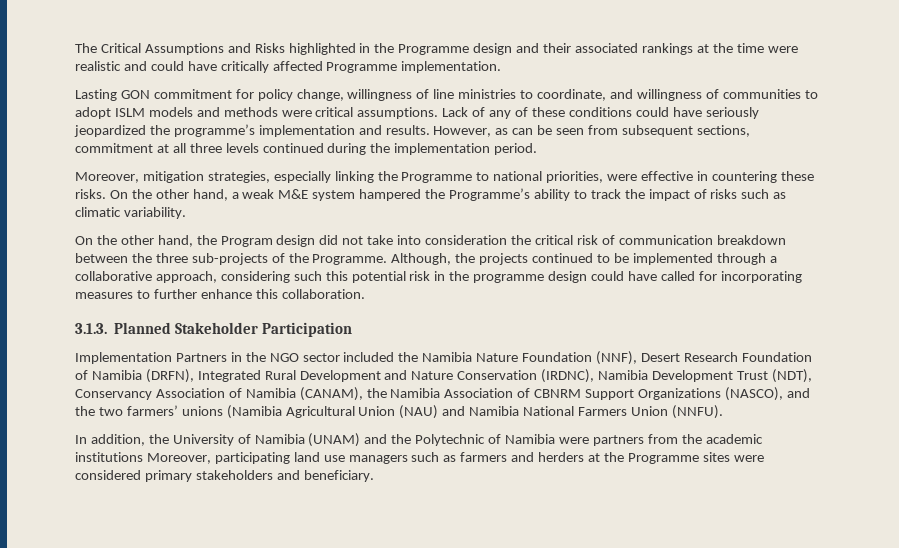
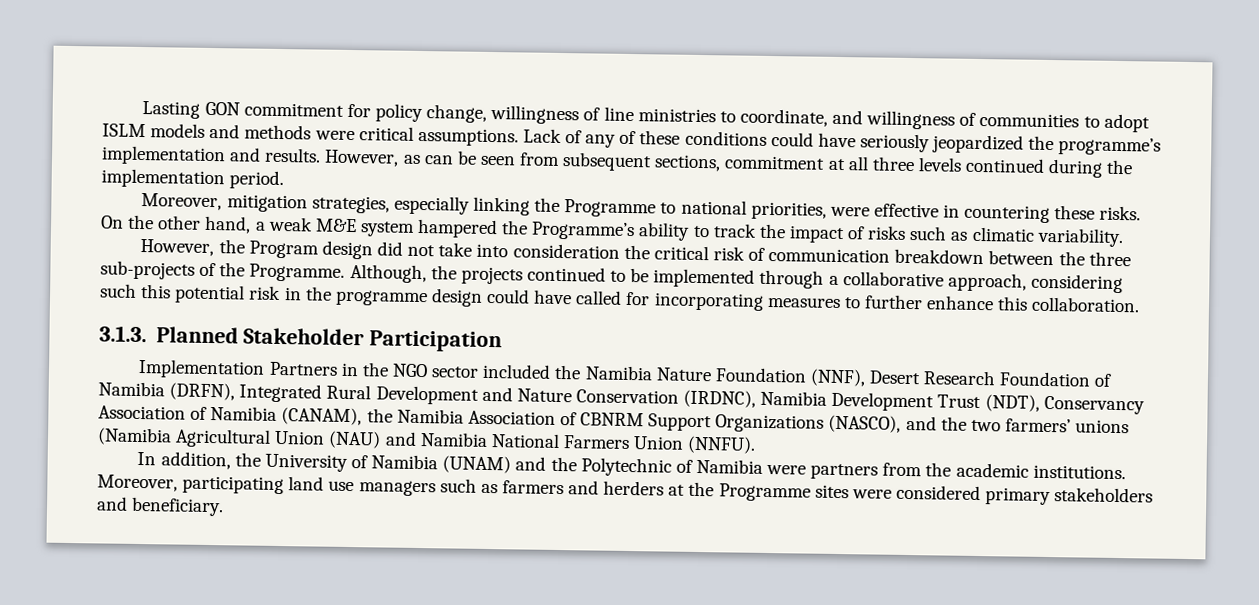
[75,43,798,55] [75,61,502,73] The Critical Assumptions and Risks highlighted in the Programme design and their associated rankings at the time were realistic and could have critically affected Programme implementation. // -> (142, 110) none
[75,235,193,247] On the other hand, -> [140,239,215,257] However,
[75,452,143,462] institutions -> [1032,464,1126,480] institutions.

